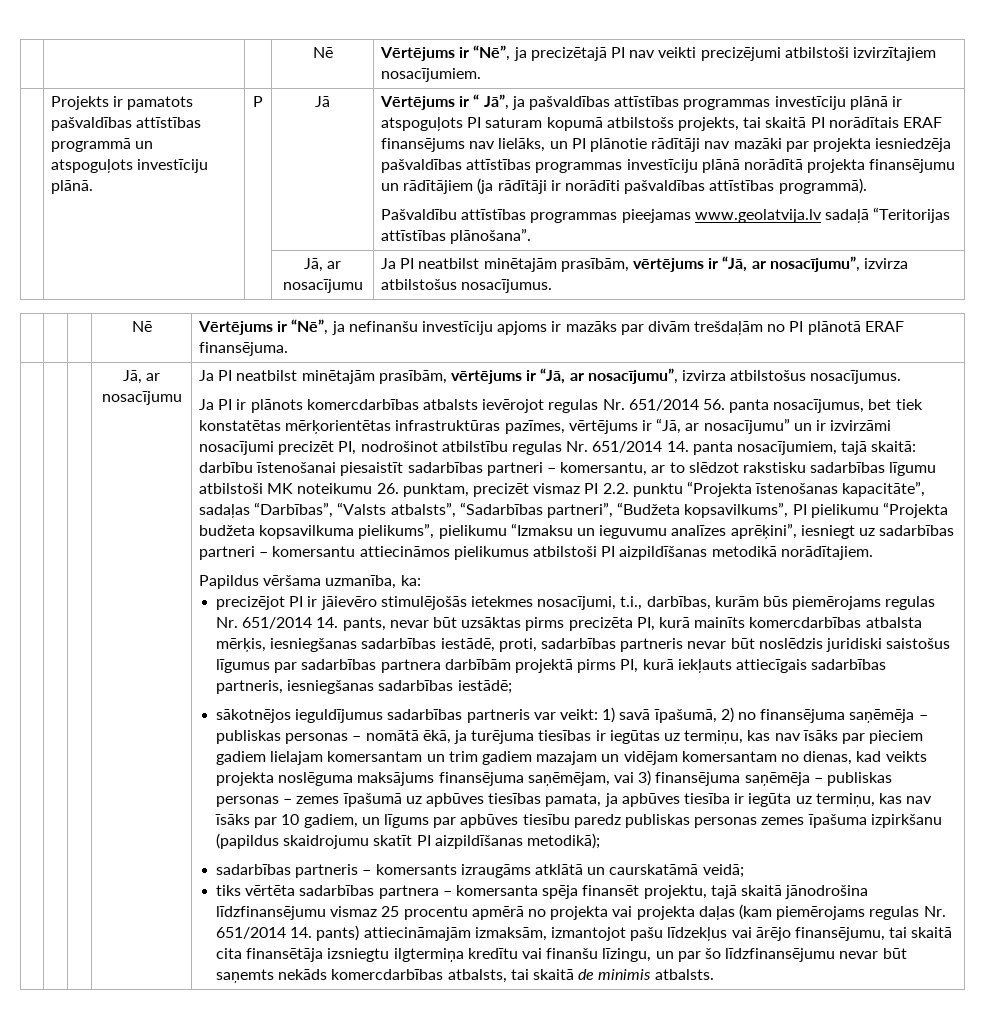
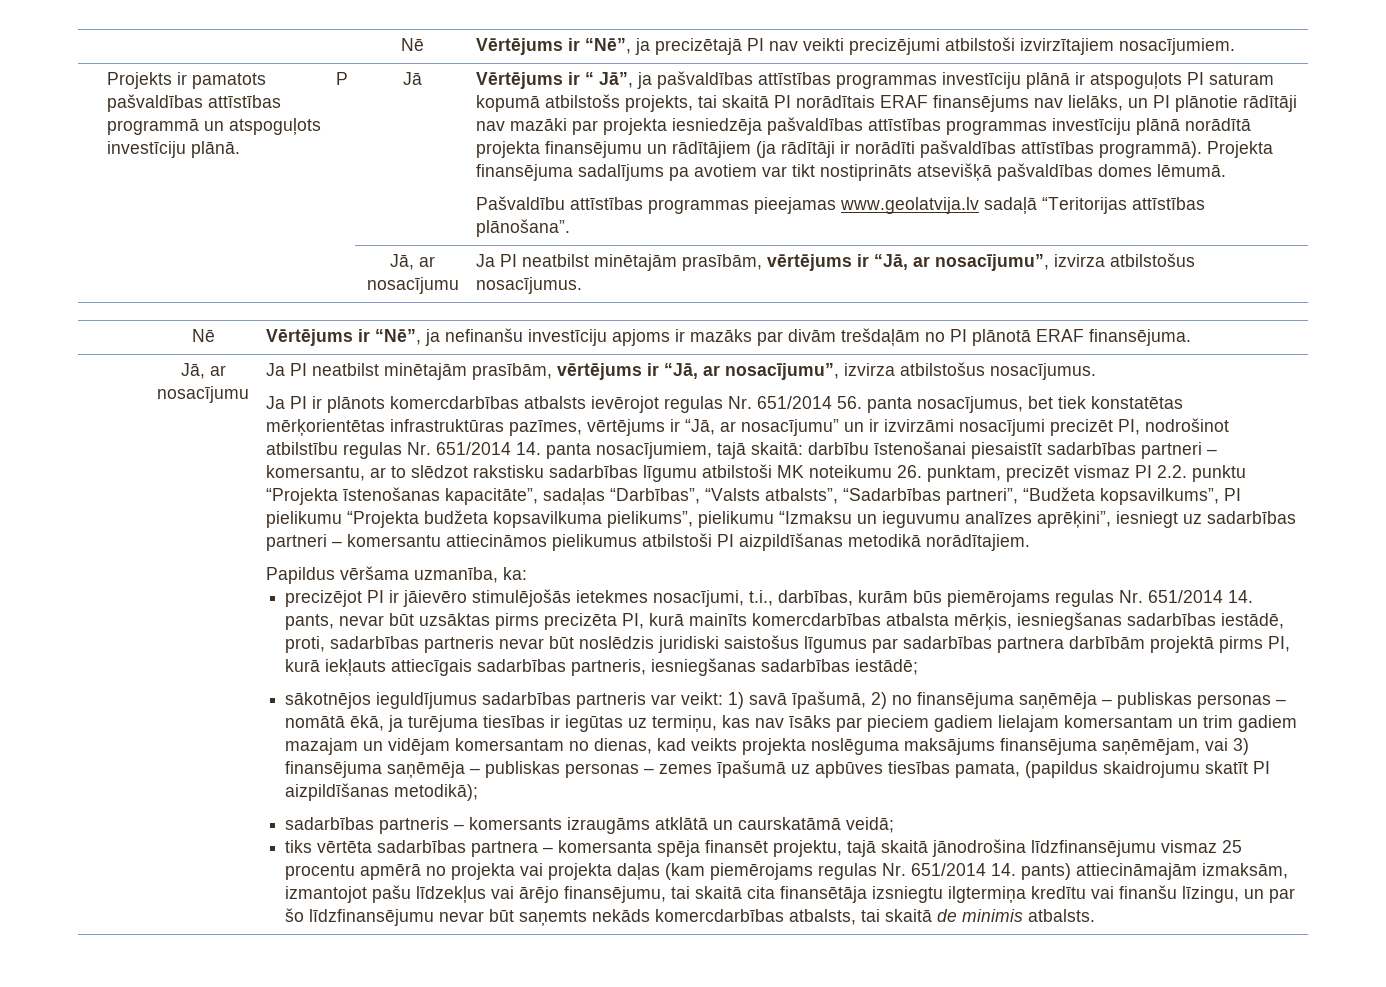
(867, 186) none -> [1207,141,1274,158] [476,163,1227,181] Projekta finansējuma sadalījums pa avotiem var tikt nostiprināts atsevišķā pašvaldības domes lēmumā.
[604,793,933,807] [215,814,942,828] ja apbūves tiesība ir iegūta uz termiņu, kas nav īsāks par 10 gadiem, un līgums par apbūves tiesību paredz publiskas personas zemes īpašuma izpirkšanu -> (1021, 770) none

